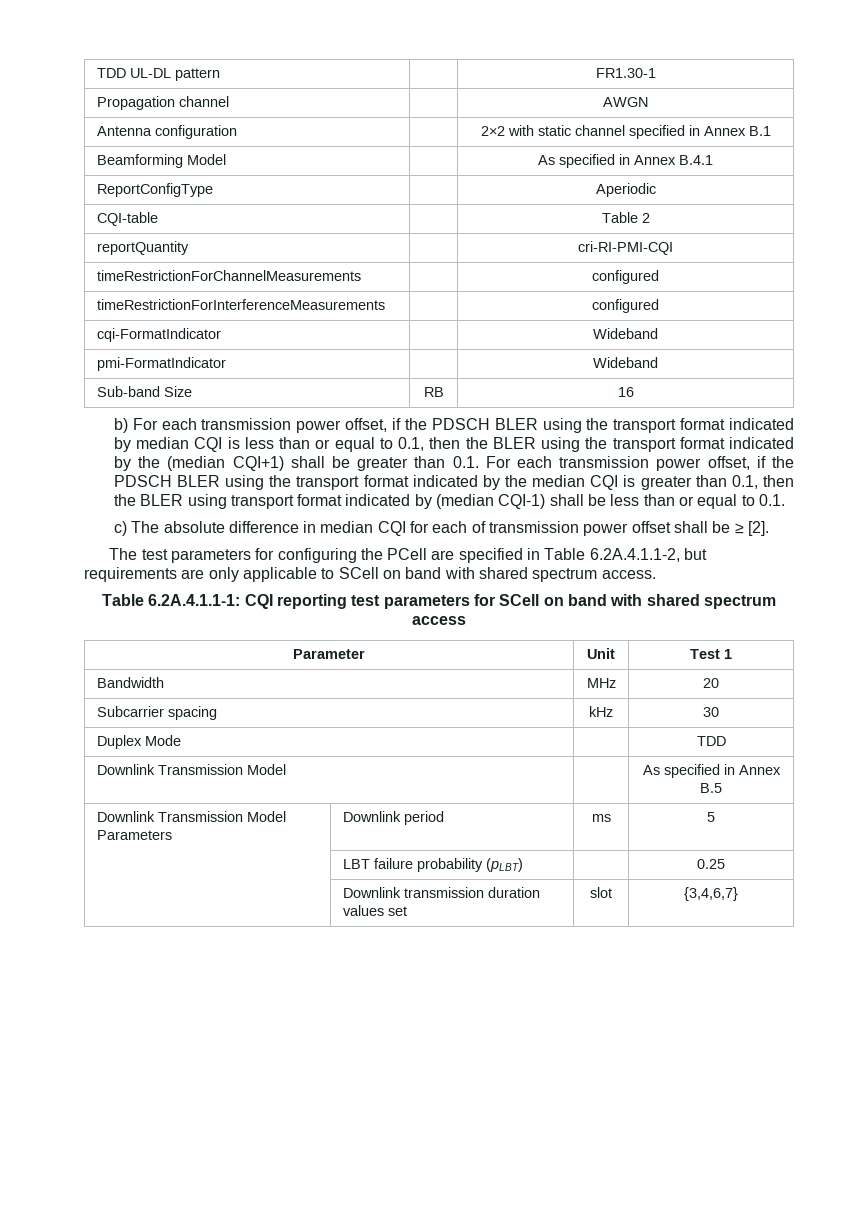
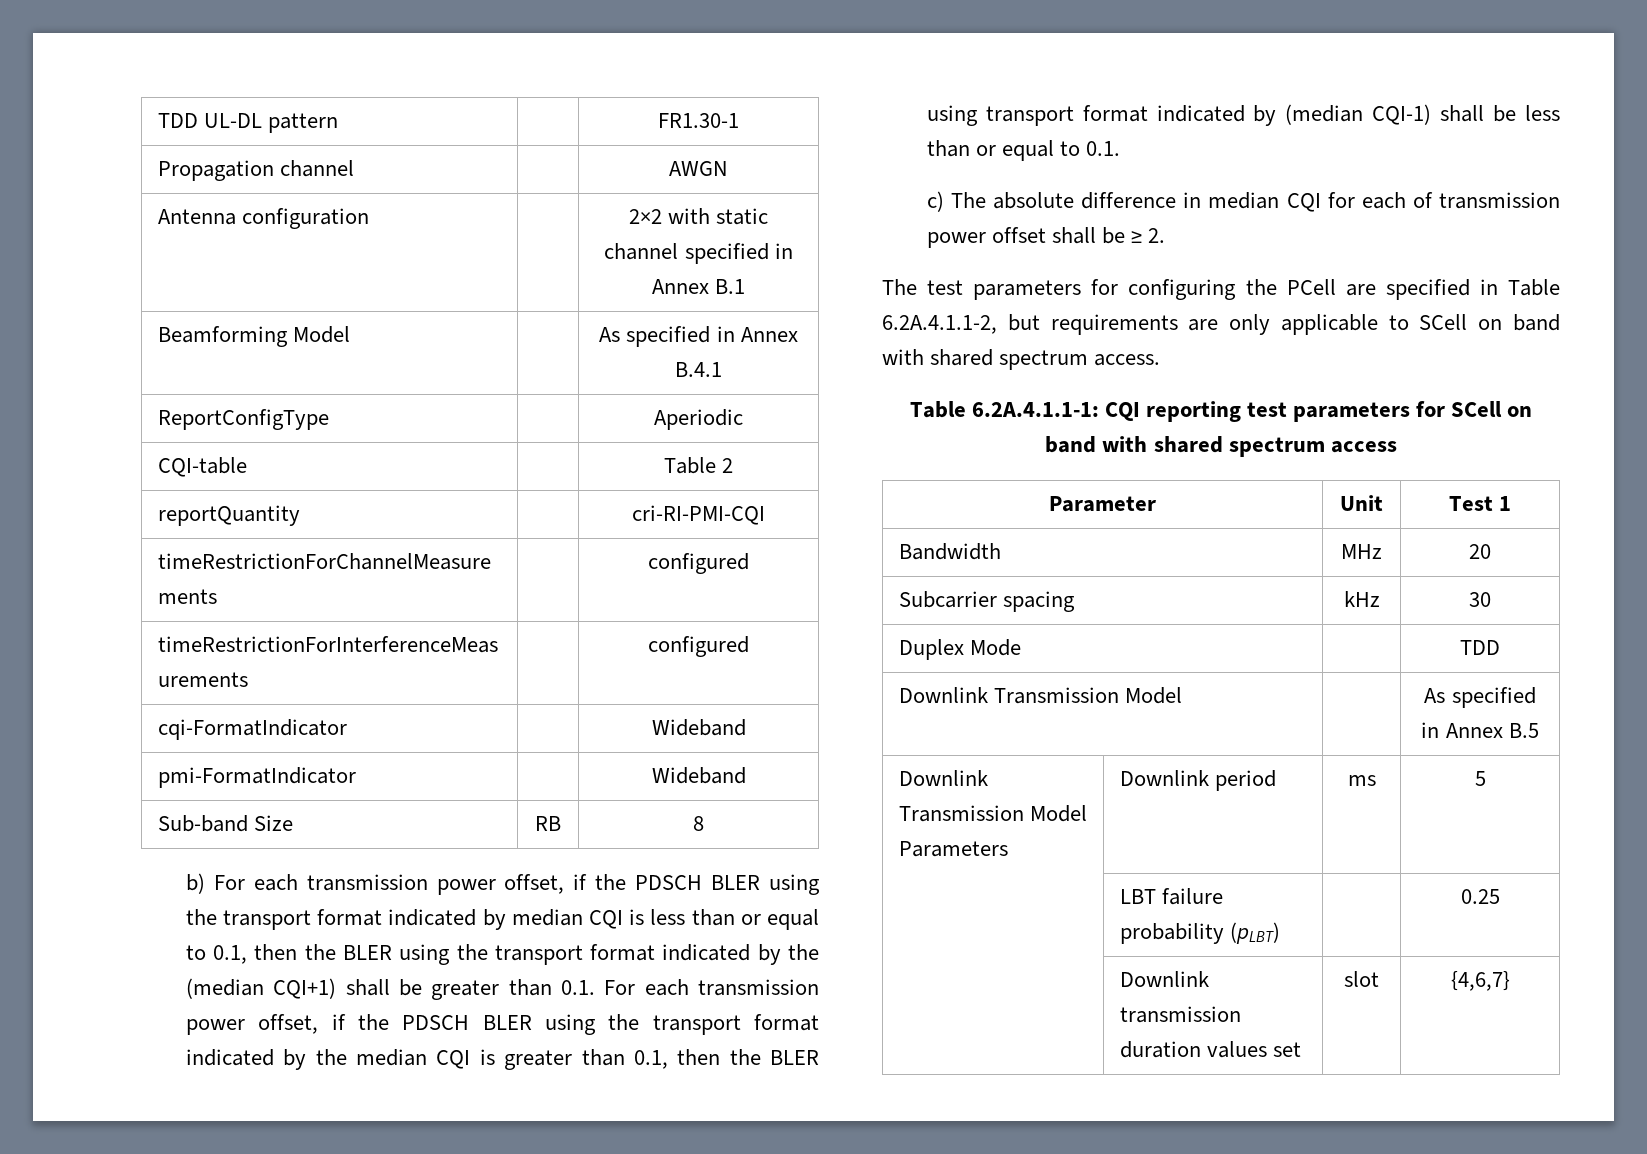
[617,387,634,397] 16 -> [693,816,704,831] 8
[748,521,770,536] [2]. -> [1148,228,1166,243] 2.
[684,887,738,901] {3,4,6,7} -> [1450,971,1510,991] {4,6,7}

